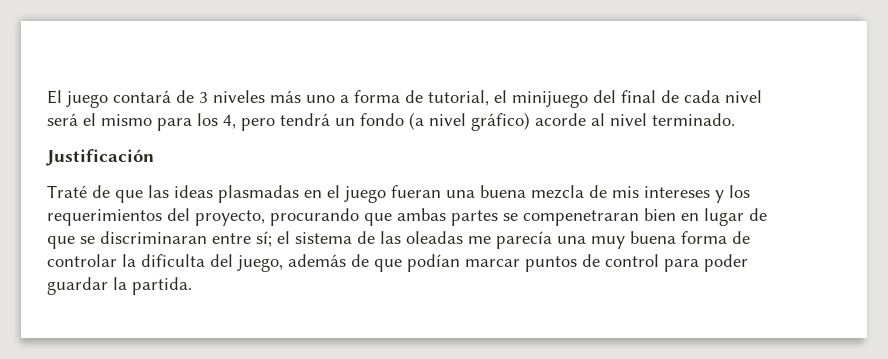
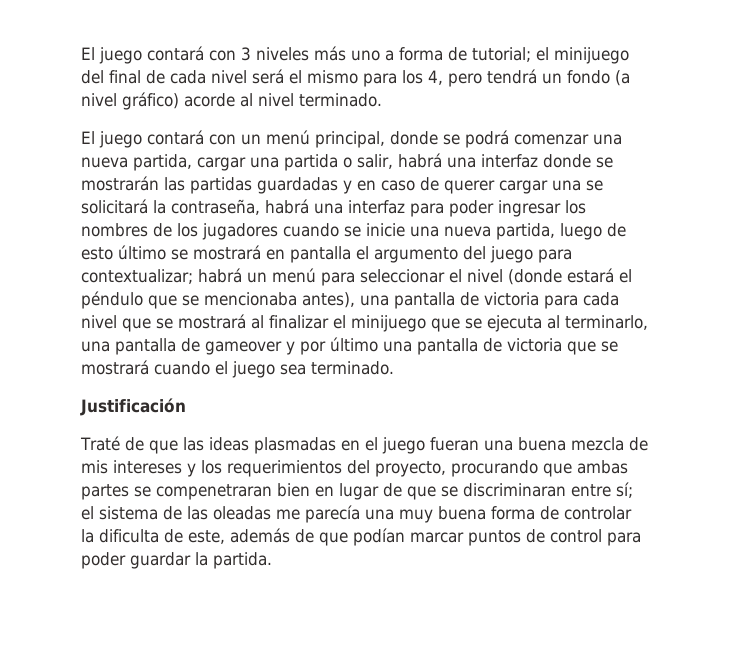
[47,90,194,108] El juego contará de -> [81,46,236,64] El juego contará con
[428,90,489,106] tutorial, -> [472,47,531,62] tutorial;
(735, 119) none -> [81,130,622,148] [81,153,613,171] [81,176,603,194] [81,199,586,217] [81,223,626,240] [81,245,572,263] [81,268,632,286] [81,291,619,309] [81,314,648,332] [81,337,618,355] [81,360,394,378] // El juego contará con un menú principal, donde se podrá comenzar una nueva partida, cargar una partida o salir, habrá una interfaz donde se mostrarán las partidas guardadas y en caso de querer cargar una se solicitará la contraseña, habrá una interfaz para poder ingresar los nombres de los jugadores cuando se inicie una nueva partida, luego de esto último se mostrará en pantalla el argumento del juego para contextualizar; habrá un menú para seleccionar el nivel (donde estará el péndulo que se mencionaba antes), una pantalla de victoria para cada nivel que se mostrará al finalizar el minijuego que se ejecuta al terminarlo, una pantalla de gameover y por último una pantalla de victoria que se mostrará cuando el juego sea terminado.
[210,254,283,272] del juego, -> [164,529,225,544] de este,

